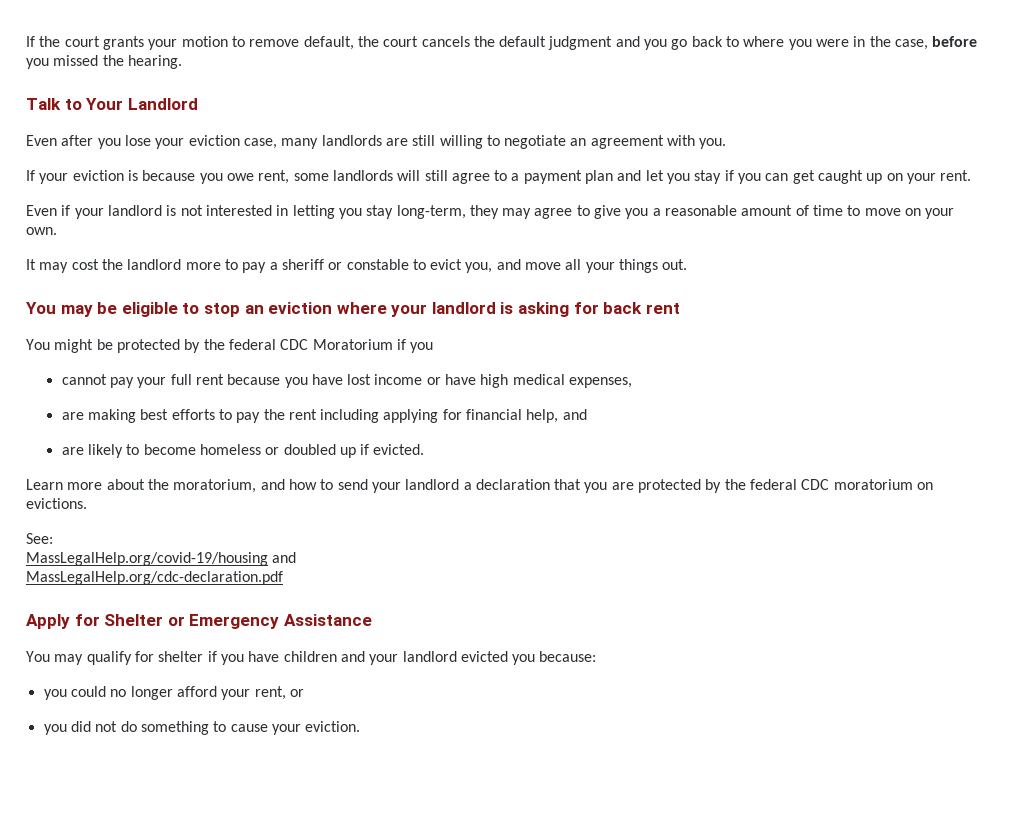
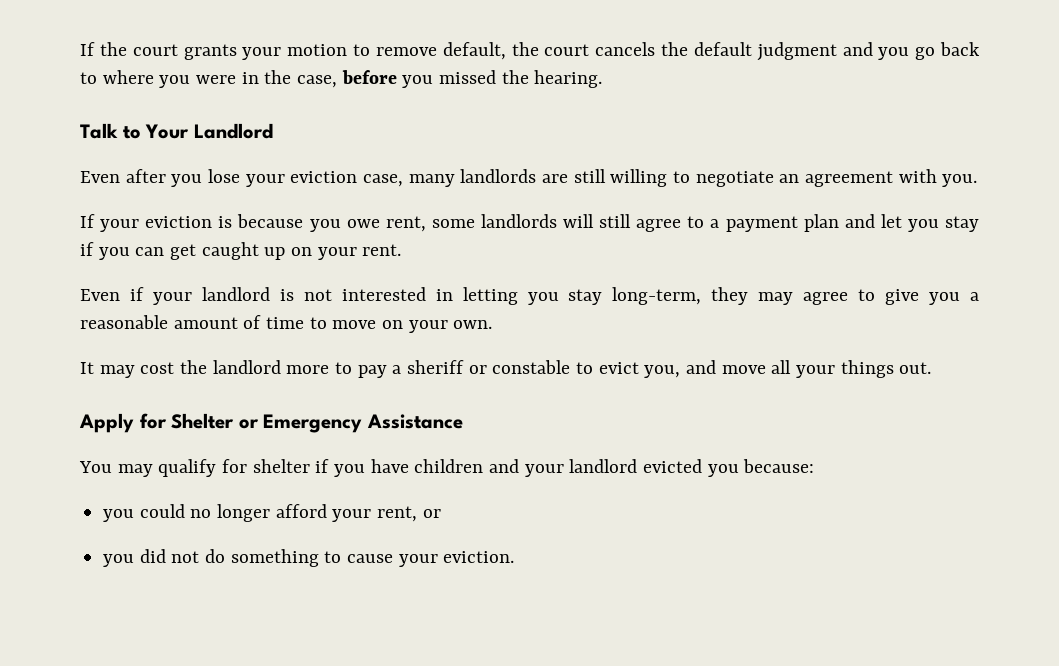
[26,302,680,317] [26,339,434,353] [61,374,633,388] [61,409,587,423] [61,444,425,458] [26,479,934,493] [26,498,87,509] [26,533,53,544] [26,552,297,566] [26,571,283,585] // You may be eligible to stop an eviction where your landlord is asking for back rent // You might be protected by the federal CDC Moratorium if you // cannot pay your full rent because you have lost income or have high medical expenses, // are making best efforts to pay the rent including applying for financial help, and // are likely to become homeless or doubled up if evicted. // Learn more about the moratorium, and how to send your landlord a declaration that you are protected by the federal CDC moratorium on evictions. // See: // MassLegalHelp.org/covid-19/housing and // MassLegalHelp.org/cdc-declaration.pdf -> (932, 368) none

